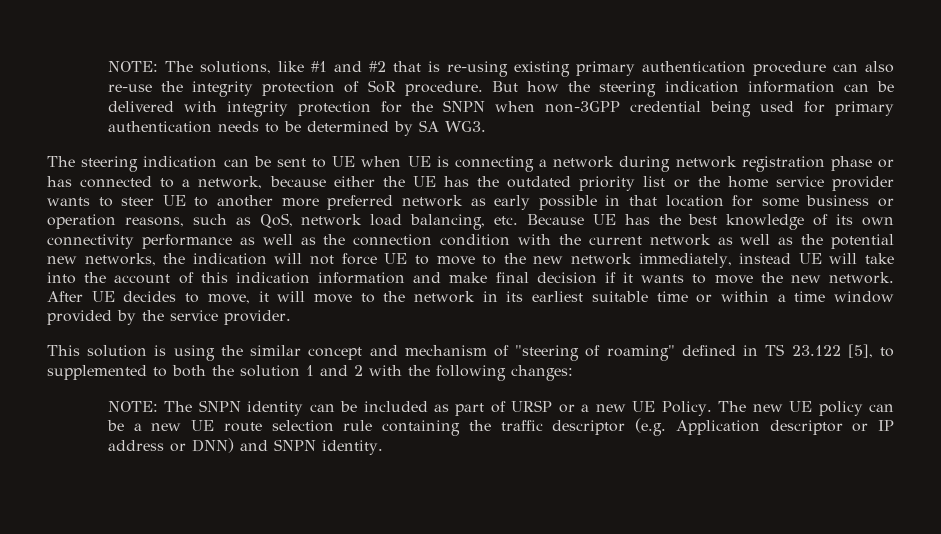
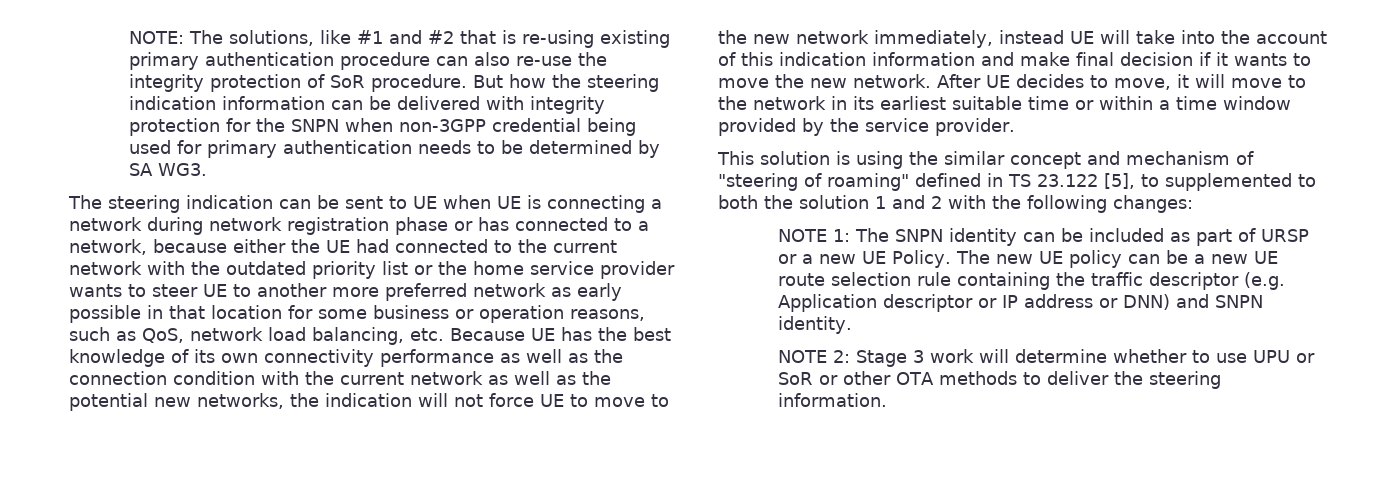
[443,176,469,187] has -> [356,239,617,253] [69,261,185,275] had connected to the current network with
[107,401,158,412] NOTE: -> [778,229,851,242] NOTE 1:
(383, 447) none -> [778,349,1316,367] [778,371,1222,389] [778,393,888,407] // NOTE 2: Stage 3 work will determine whether to use UPU or SoR or other OTA methods to deliver the steering information.

